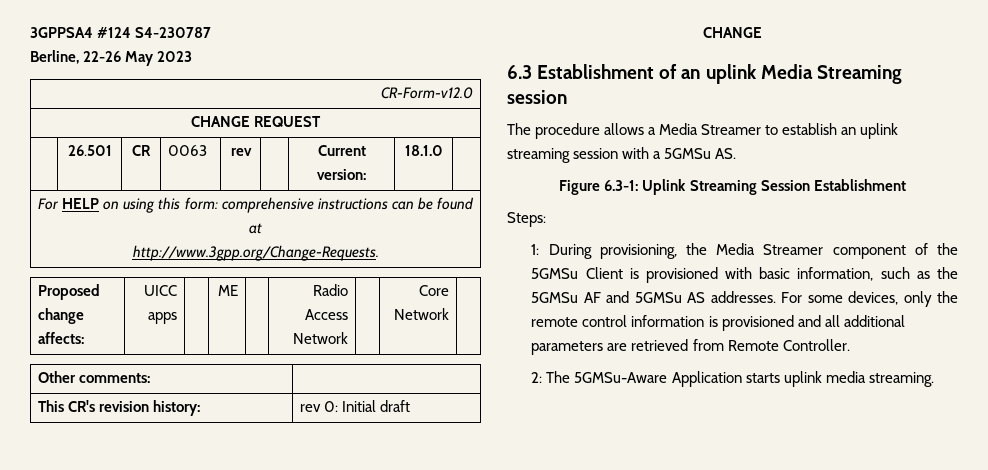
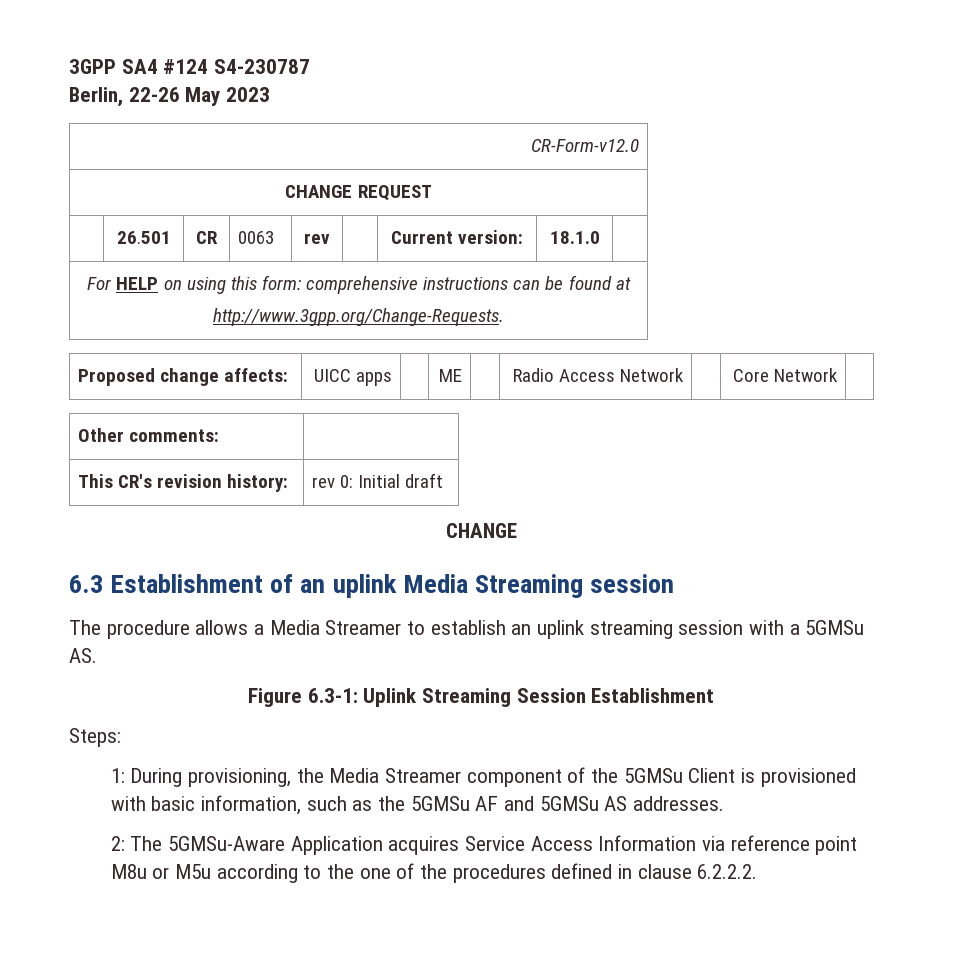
[30,27,93,38] 3GPPSA4 -> [69,59,158,74] 3GPP SA4
[30,50,79,64] Berline, -> [69,87,123,107] Berlin,
[781,291,958,307] [531,315,905,331] [531,339,850,355] [531,371,934,387] For some devices, only the remote control information is provisioned and all additional parameters are retrieved from Remote Controller. // 2: The 5GMSu-Aware Application starts uplink media streaming. -> [110,835,858,855] [110,863,758,883] // 2: The 5GMSu-Aware Application acquires Service Access Information via reference point M8u or M5u according to the one of the procedures defined in clause 6.2.2.2.

